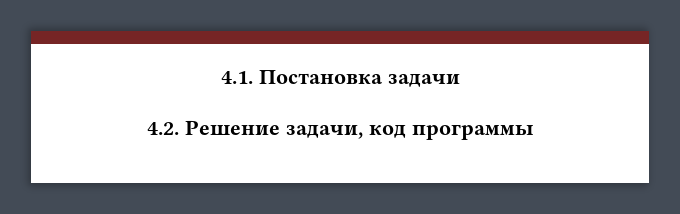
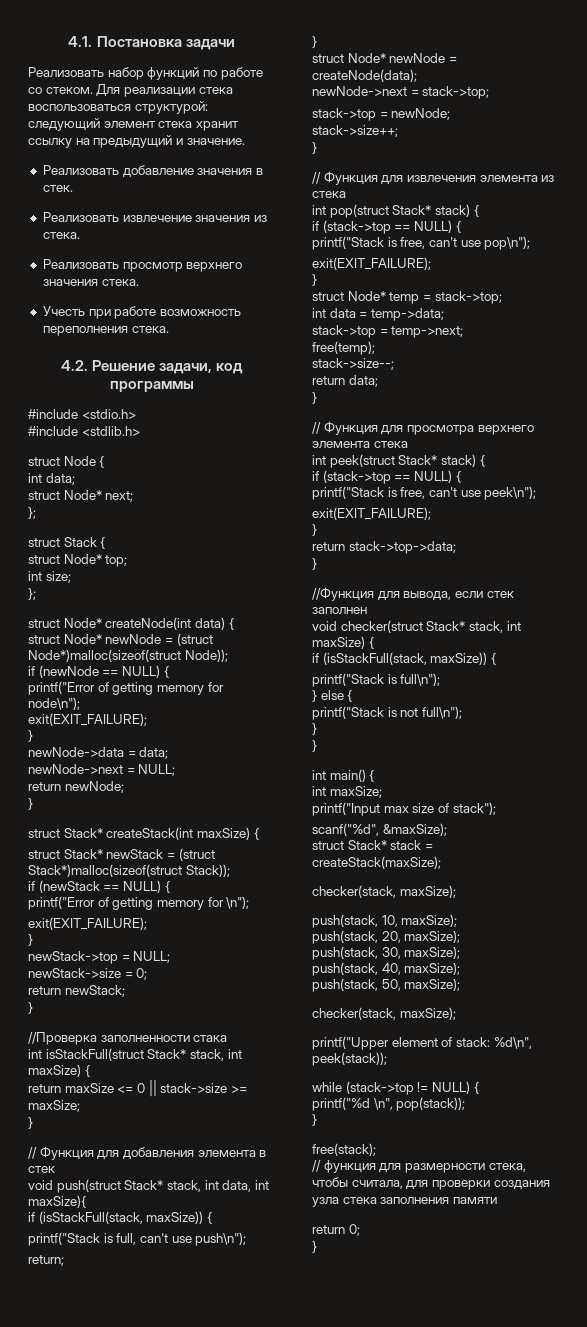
(460, 80) none -> [28,67,263,80] [28,84,233,97] [28,101,208,114] [28,118,239,131] [28,135,245,148] [42,165,263,178] [42,185,73,192] [42,212,267,222] [42,232,80,239] [42,259,243,272] [42,279,139,286] [42,306,241,319] [42,326,169,336] // Реализовать набор функций по работе со стеком. Для реализации стека воспользоваться структурой: следующий элемент стека хранит ссылку на предыдущий и значение. // Реализовать добавление значения в стек. // Реализовать извлечение значения из стека. // Реализовать просмотр верхнего значения стека. // Учесть при работе возможность переполнения стека.
(534, 132) none -> [28,409,136,419] [28,426,140,436] [28,456,105,468] [28,473,75,485] [28,490,134,502] [28,507,36,519] [28,537,106,549] [28,554,128,567] [28,571,71,583] [28,588,36,600] [28,617,234,630] [28,633,213,646] [28,649,228,662] [28,665,169,678] [28,681,224,695] [28,697,80,710] [28,713,147,726] [28,730,33,742] [28,747,169,759] [28,764,176,776] [28,781,124,793] [28,798,33,810] [28,827,259,840] [28,848,215,861] [28,864,230,877] [28,880,170,893] [28,896,250,910] [28,917,147,930] [28,934,33,946] [28,951,171,964] [28,968,148,980] [28,985,125,997] [28,1002,33,1014] [28,1032,228,1045] [28,1048,242,1061] [28,1064,90,1077] [28,1080,247,1097] [28,1100,80,1112] [28,1117,33,1129] [28,1146,267,1160] [28,1166,55,1173] [28,1179,269,1193] [28,1195,86,1208] [28,1211,212,1224] [28,1232,247,1246] [28,1255,64,1266] [312,36,317,48] [312,53,457,63] [312,69,417,82] [312,86,490,99] [312,108,451,121] [312,125,398,137] [312,142,317,154] [312,171,555,185] [312,191,346,198] [312,204,479,218] [312,220,461,234] [312,236,531,250] [312,257,431,270] [312,274,317,286] [312,291,502,304] [312,308,444,321] [312,325,464,338] [312,341,375,355] [312,358,394,370] [312,375,378,387] [312,392,317,404] [312,421,534,435] [312,441,408,448] [312,454,485,468] [312,470,461,484] [312,486,537,500] [312,507,431,520] [312,524,317,536] [312,541,456,554] [312,558,317,570] [312,587,514,601] [312,607,367,614] [312,620,521,633] [312,636,374,649] [312,652,496,665] [312,673,441,687] [312,690,353,702] [312,706,462,720] [312,723,317,735] [312,740,317,752] [312,769,375,782] [312,786,382,798] [312,802,496,816] [312,823,447,836] [312,840,433,850] [312,856,441,869] [312,885,456,898] [312,914,458,928] [312,930,461,944] [312,946,461,960] [312,962,461,976] [312,978,461,992] [312,1007,456,1020] [312,1036,532,1050] [312,1052,387,1066] [312,1081,479,1095] [312,1097,466,1111] [312,1114,317,1126] [312,1143,376,1156] [312,1160,526,1173] [312,1177,550,1190] [312,1197,497,1207] [312,1224,360,1236] [312,1241,317,1253] // #include <stdio.h> // #include <stdlib.h> // struct Node { // int data; // struct Node* next; // }; // struct Stack { // struct Node* top; // int size; // }; // struct Node* createNode(int data) { // struct Node* newNode = (struct Node*)malloc(sizeof(struct Node)); // if (newNode == NULL) { // printf("Error of getting memory for node\n"); // exit(EXIT_FAILURE); // } // newNode->data = data; // newNode->next = NULL; // return newNode; // } // struct Stack* createStack(int maxSize) { // struct Stack* newStack = (struct Stack*)malloc(sizeof(struct Stack)); // if (newStack == NULL) { // printf("Error of getting memory for \n"); // exit(EXIT_FAILURE); // } // newStack->top = NULL; // newStack->size = 0; // return newStack; // } // //Проверка заполненности стака // int isStackFull(struct Stack* stack, int maxSize) { // return maxSize <= 0 || stack->size >= maxSize; // } // // Функция для добавления элемента в стек // void push(struct Stack* stack, int data, int maxSize){ // if (isStackFull(stack, maxSize)) { // printf("Stack is full, can't use push\n"); // return; // } // struct Node* newNode = createNode(data); // newNode->next = stack->top; // stack->top = newNode; // stack->size++; // } // // Функция для извлечения элемента из стека // int pop(struct Stack* stack) { // if (stack->top == NULL) { // printf("Stack is free, can't use pop\n"); // exit(EXIT_FAILURE); // } // struct Node* temp = stack->top; // int data = temp->data; // stack->top = temp->next; // free(temp); // stack->size--; // return data; // } // // Функция для просмотра верхнего элемента стека // int peek(struct Stack* stack) { // if (stack->top == NULL) { // printf("Stack is free, can't use peek\n"); // exit(EXIT_FAILURE); // } // return stack->top->data; // } // //Функция для вывода, если стек заполнен // void checker(struct Stack* stack, int maxSize) { // if (isStackFull(stack, maxSize)) { // printf("Stack is full\n"); // } else { // printf("Stack is not full\n"); // } // } // int main() { // int maxSize; // printf("Input max size of stack"); // scanf("%d", &maxSize); // struct Stack* stack = createStack(maxSize); // checker(stack, maxSize); // push(stack, 10, maxSize); // push(stack, 20, maxSize); // push(stack, 30, maxSize); // push(stack, 40, maxSize); // push(stack, 50, maxSize); // checker(stack, maxSize); // printf("Upper element of stack: %d\n", peek(stack)); // while (stack->top != NULL) { // printf("%d \n", pop(stack)); // } // free(stack); // // функция для размерности стека, чтобы считала, для проверки создания узла стека заполнения памяти // return 0; // }

